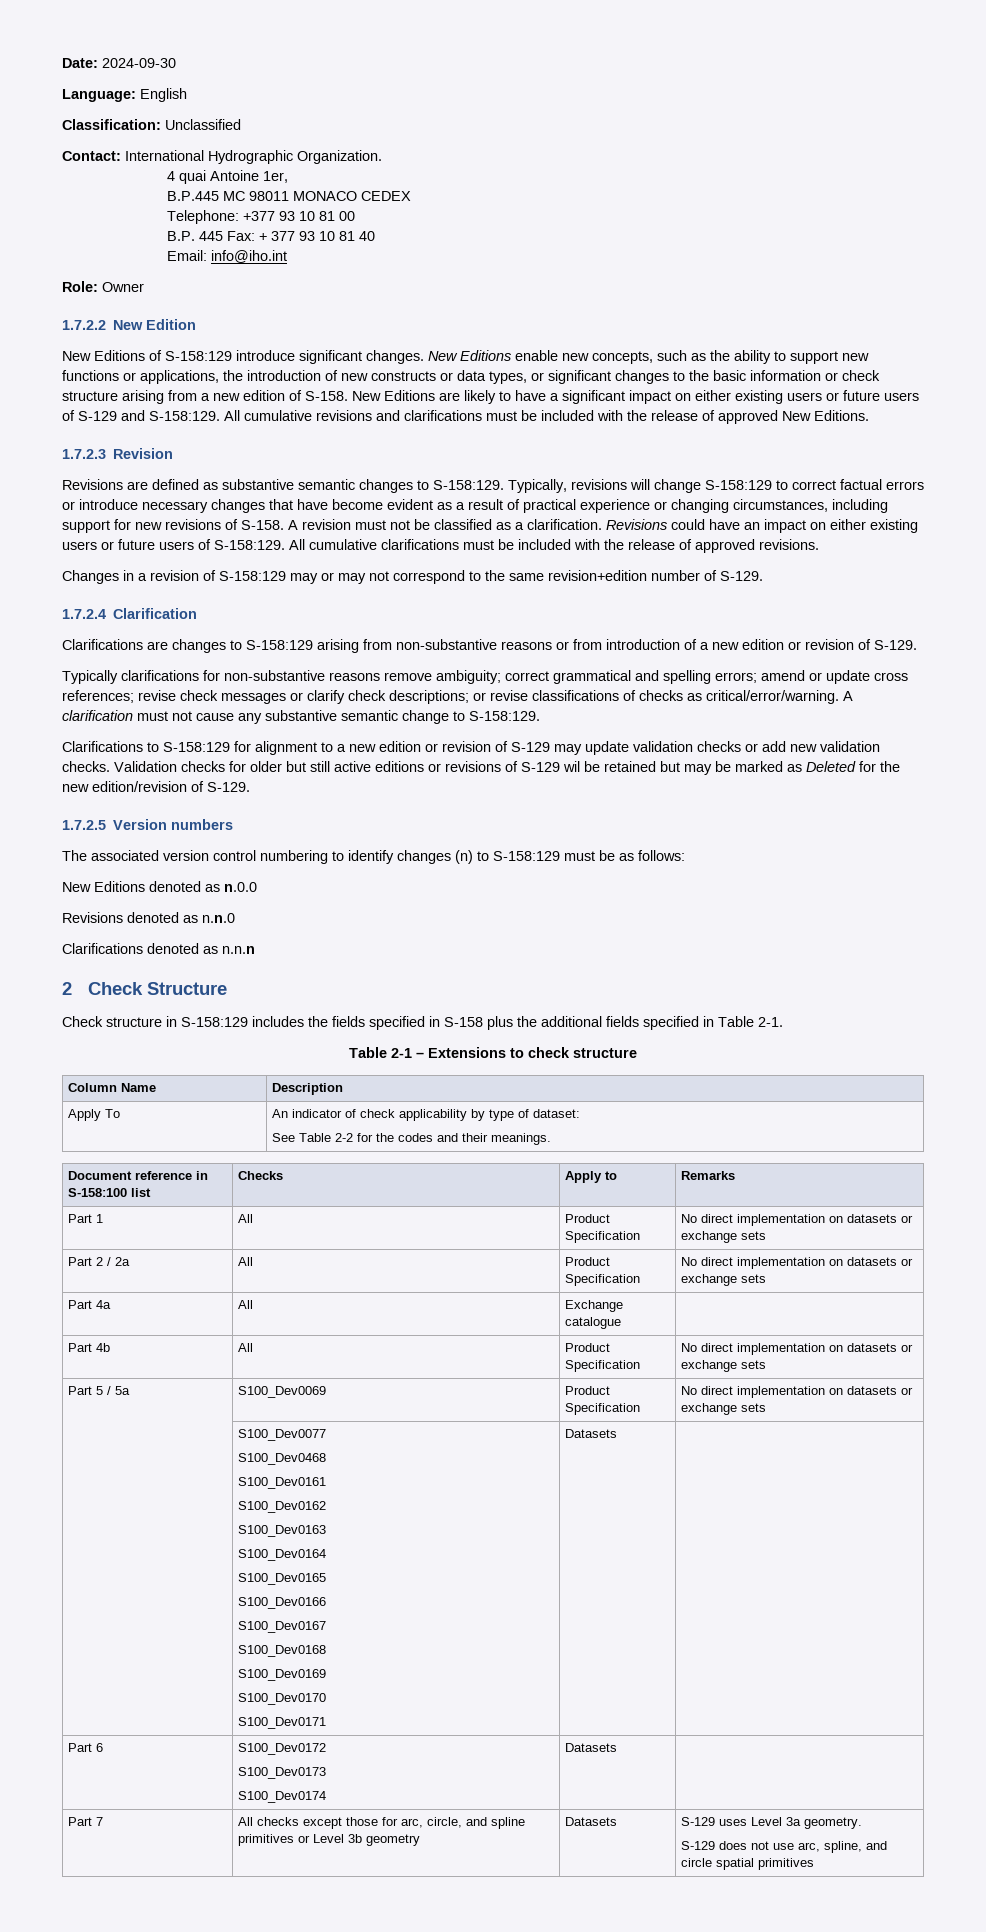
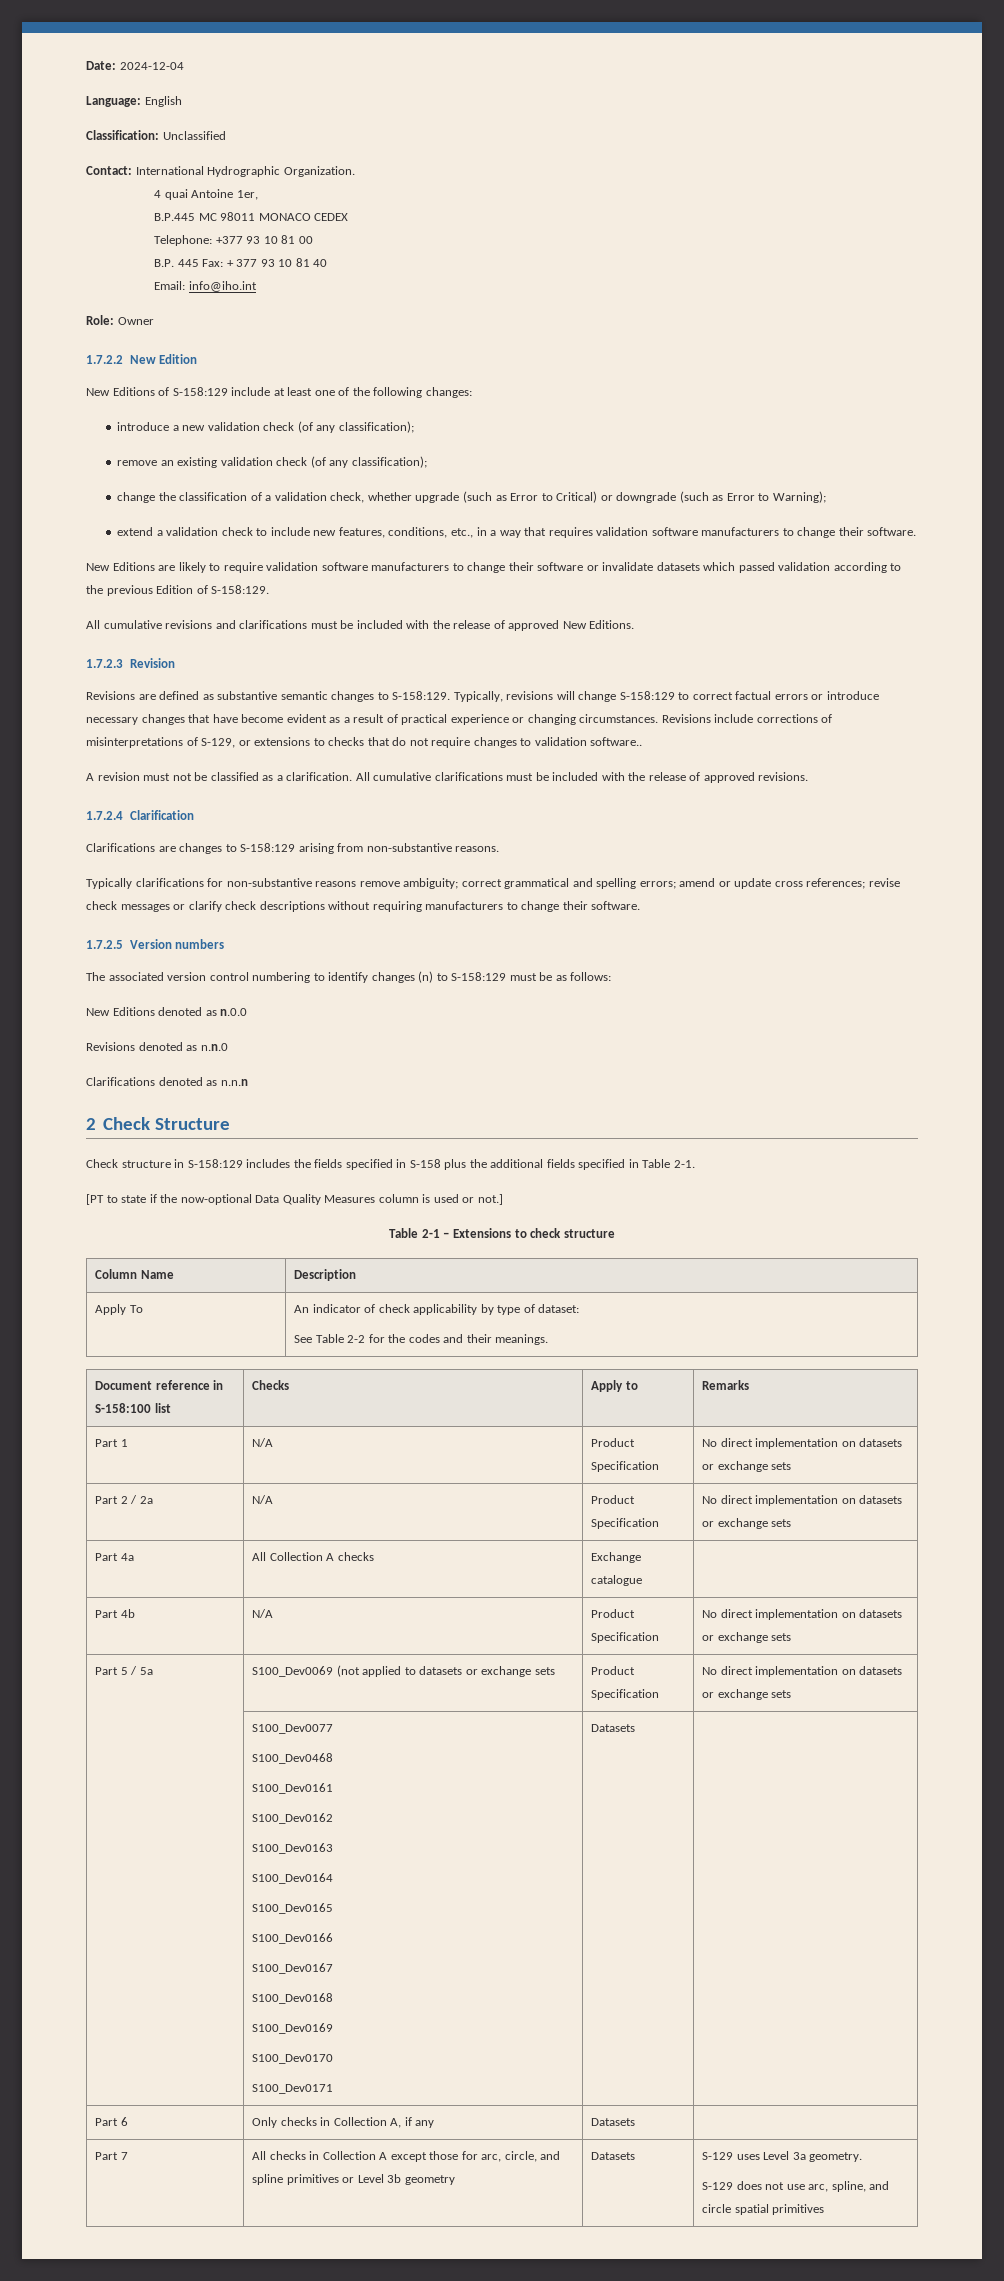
[102,58,176,68] 2024-09-30 -> [119,62,184,70] 2024-12-04
[236,350,869,364] [62,370,880,384] [62,390,348,404] introduce significant changes. New Editions enable new concepts, such as the ability to support new functions or applications, the introduction of new constructs or data types, or significant changes to the basic information or check structure arising from a new edition of S-158. -> [231,387,472,398] [117,421,414,433] [117,456,427,468] [117,491,826,503] [117,527,917,538] include at least one of the following changes: // introduce a new validation check (of any classification); // remove an existing validation check (of any classification); // change the classification of a validation check, whether upgrade (such as Error to Critical) or downgrade (such as Error to Warning); // extend a validation check to include new features, conditions, etc., in a way that requires validation software manufacturers to change their software. //
[515,390,919,404] [62,410,220,421] have a significant impact on either existing users or future users of S-129 and S-158:129. -> [223,562,902,573] [86,585,270,596] require validation software manufacturers to change their software or invalidate datasets which passed validation according to the previous Edition of S-158:129. //
[733,499,888,513] [62,519,284,533] circumstances, including support for new revisions of S-158. -> [579,714,833,723] [86,737,643,748] circumstances. Revisions include corrections of misinterpretations of S-129, or extensions to checks that do not require changes to validation software.. //
[606,519,918,533] [62,539,285,550] Revisions could have an impact on either existing users or future users of S-158:129. -> (353, 776) none
[62,570,763,584] // Changes in a revision of S-158:129 may or may not correspond to the same revision+edition number of S-129. -> (809, 776) none
[501,639,917,650] reasons or from introduction of a new edition or revision of S-129. -> [455,846,500,852] reasons.
[389,690,853,704] [62,710,540,724] [62,741,880,755] [62,761,900,775] [62,781,250,792] descriptions; or revise classifications of checks as critical/error/warning. A clarification must not cause any substantive semantic change to S-158:129. // Clarifications to S-158:129 for alignment to a new edition or revision of S-129 may update validation checks or add new validation checks. Validation checks for older but still active editions or revisions of S-129 wil be retained but may be marked as Deleted for the new edition/revision of S-129. -> [259,901,641,912] descriptions without requiring manufacturers to change their software.
(783, 1022) none -> [86,1194,503,1205] // [PT to state if the now-optional Data Quality Measures column is used or not.]
[238,1214,254,1223] All -> [252,1438,274,1447] N/A
[238,1257,254,1266] All -> [252,1495,274,1504] N/A
(254, 1304) none -> [269,1552,374,1561] Collection A checks
[238,1343,254,1352] All -> [252,1609,274,1618] N/A
(327, 1392) none -> [336,1665,555,1677] (not applied to datasets or exchange sets
[238,1743,327,1755] [238,1767,327,1779] [238,1791,327,1803] S100_Dev0172 // S100_Dev0173 // S100_Dev0174 -> [252,2117,435,2128] Only checks in Collection A, if any
(300, 1821) none -> [309,2151,388,2160] in Collection A

